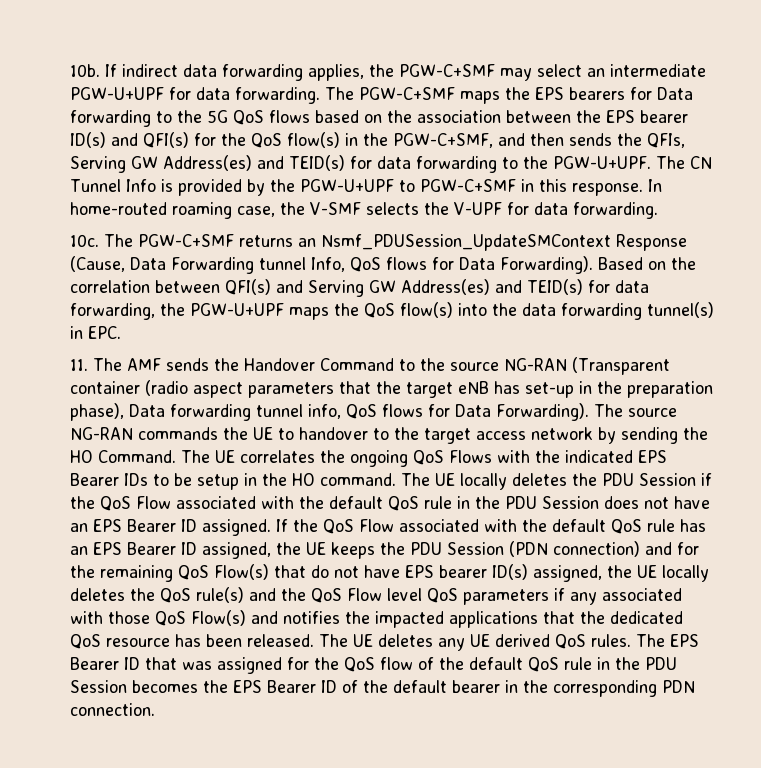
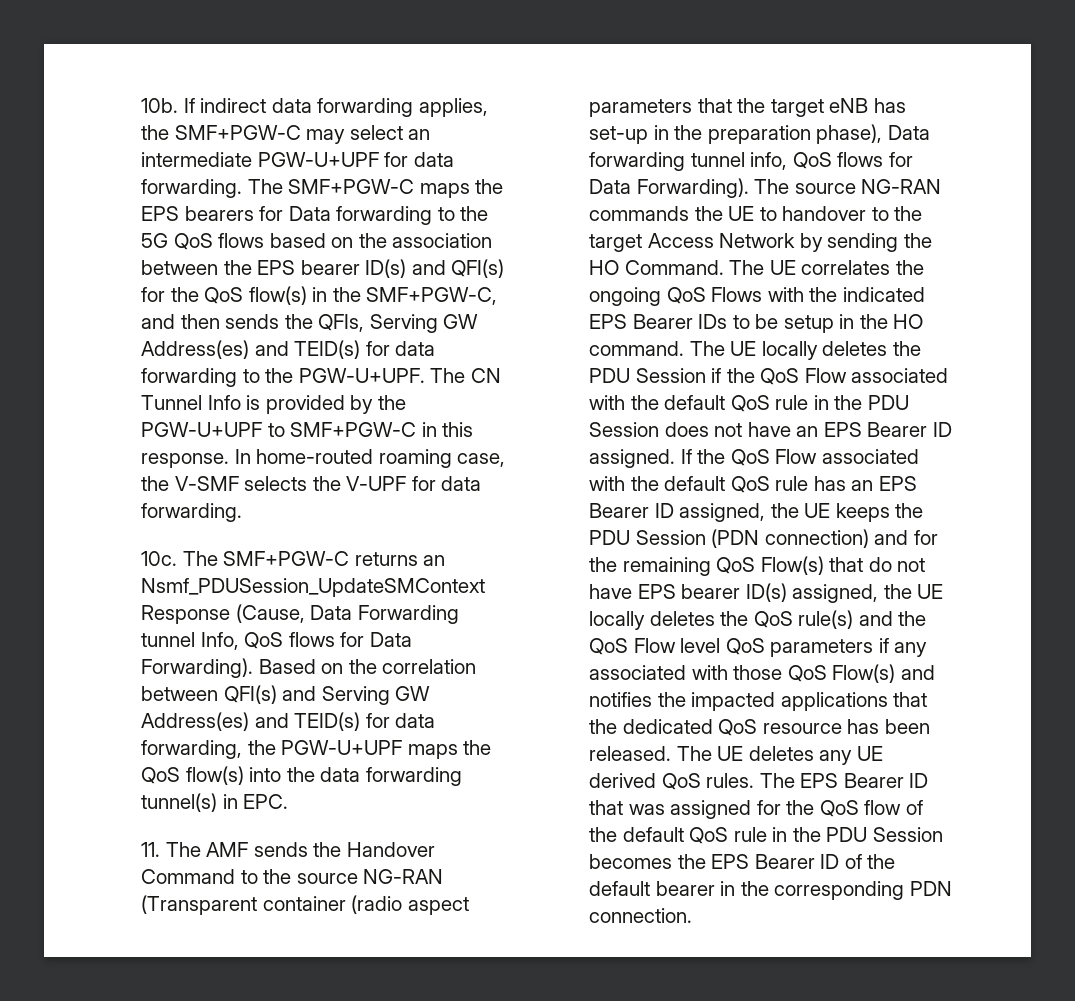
[398,64,495,77] PGW-C+SMF -> [174,125,301,140] SMF+PGW-C
[358,87,455,100] PGW-C+SMF -> [288,179,415,194] SMF+PGW-C
[392,133,493,148] PGW-C+SMF, -> [366,287,498,305] SMF+PGW-C,
[419,179,516,192] PGW-C+SMF -> [290,422,417,437] SMF+PGW-C
[137,234,234,247] PGW-C+SMF -> [223,551,350,566] SMF+PGW-C
[475,427,593,440] access network -> [647,233,796,248] Access Network

